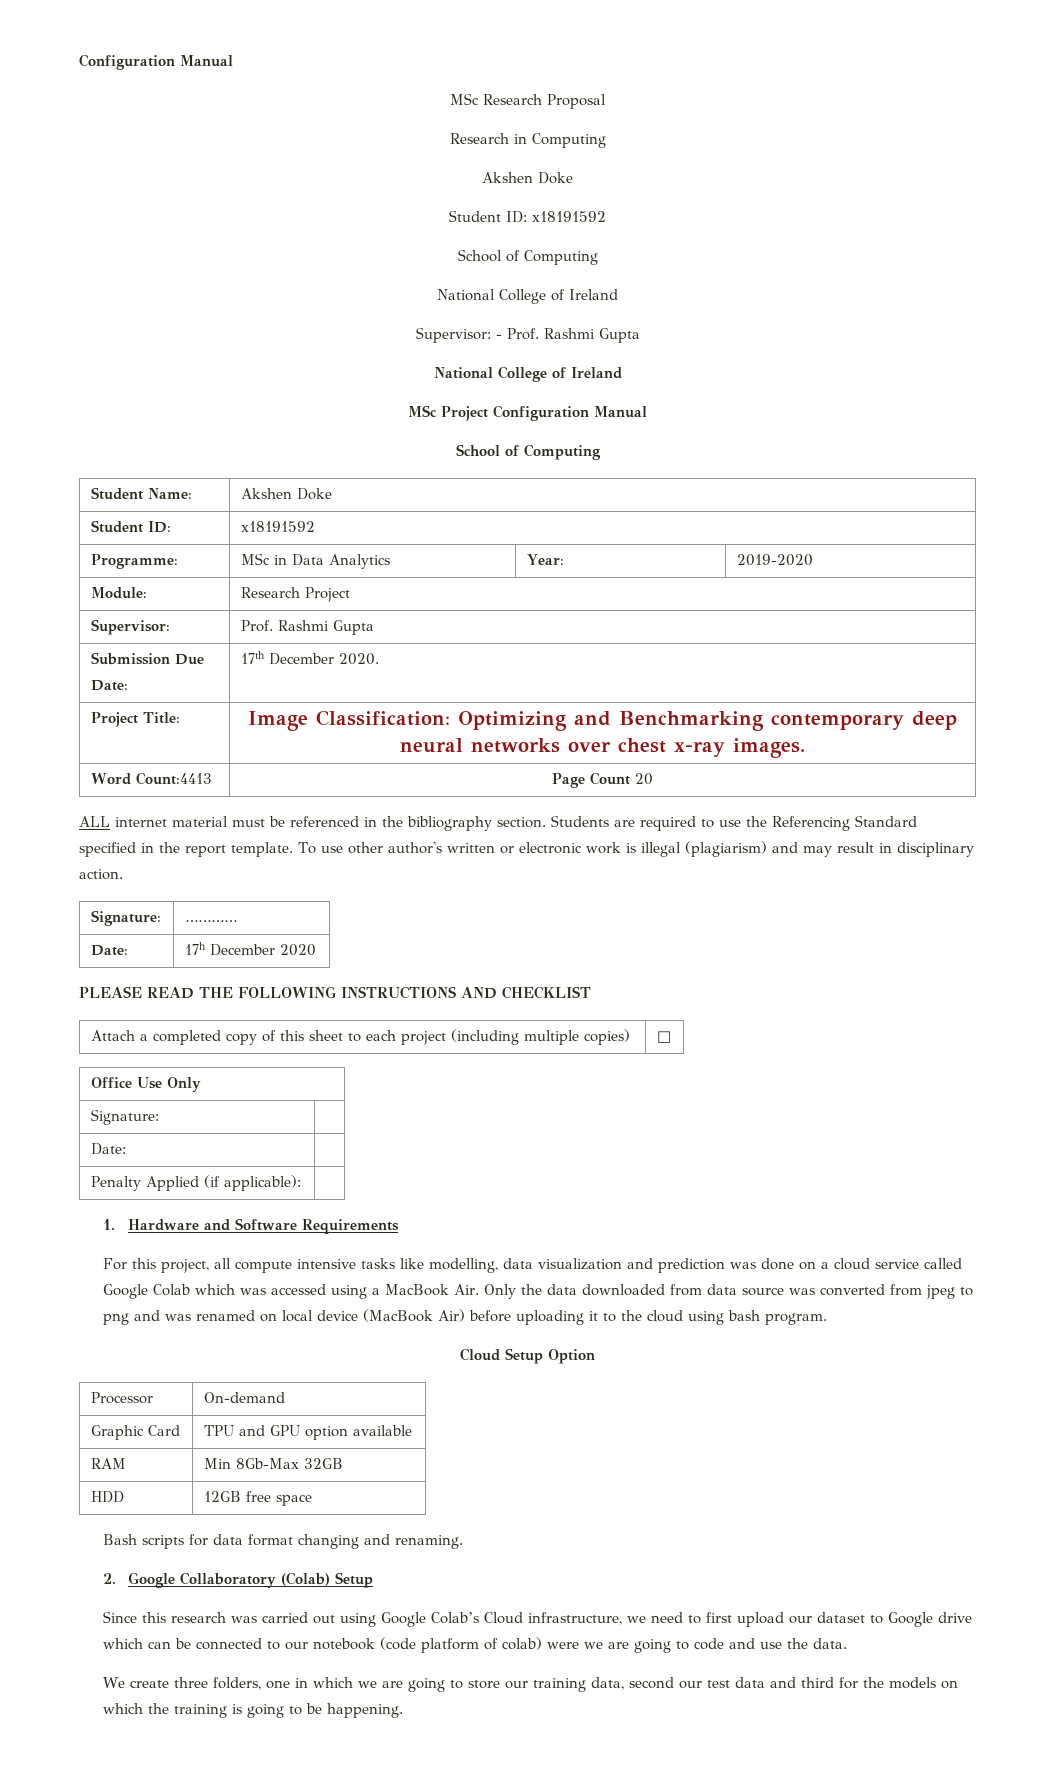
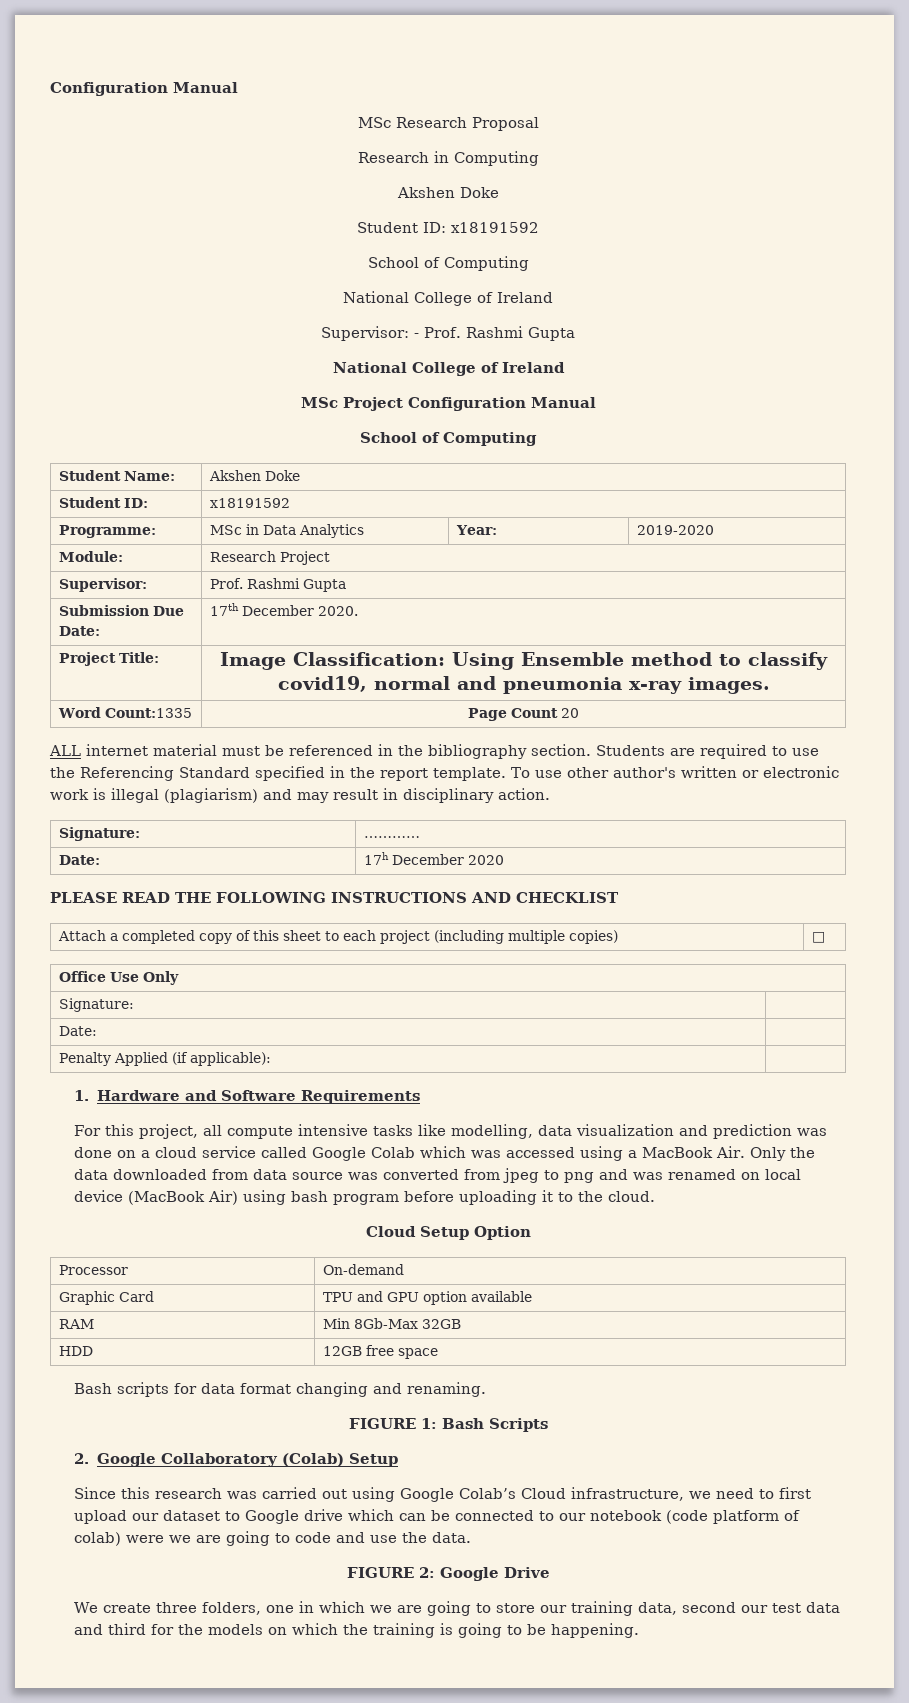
[458,711,957,731] [400,738,666,753] Optimizing and Benchmarking contemporary deep neural networks over chest -> [452,652,828,670] [277,676,622,694] Using Ensemble method to classify covid19, normal and pneumonia
[135,772,212,785] Count:4413 -> [105,708,193,718] Count:1335
(466, 1315) none -> [242,1190,399,1205] using bash program
[647,1310,828,1325] cloud using bash program. -> [607,1191,655,1202] cloud.
(464, 1542) none -> [348,1418,548,1432] // FIGURE 1: Bash Scripts
(848, 1643) none -> [346,1567,550,1581] // FIGURE 2: Google Drive

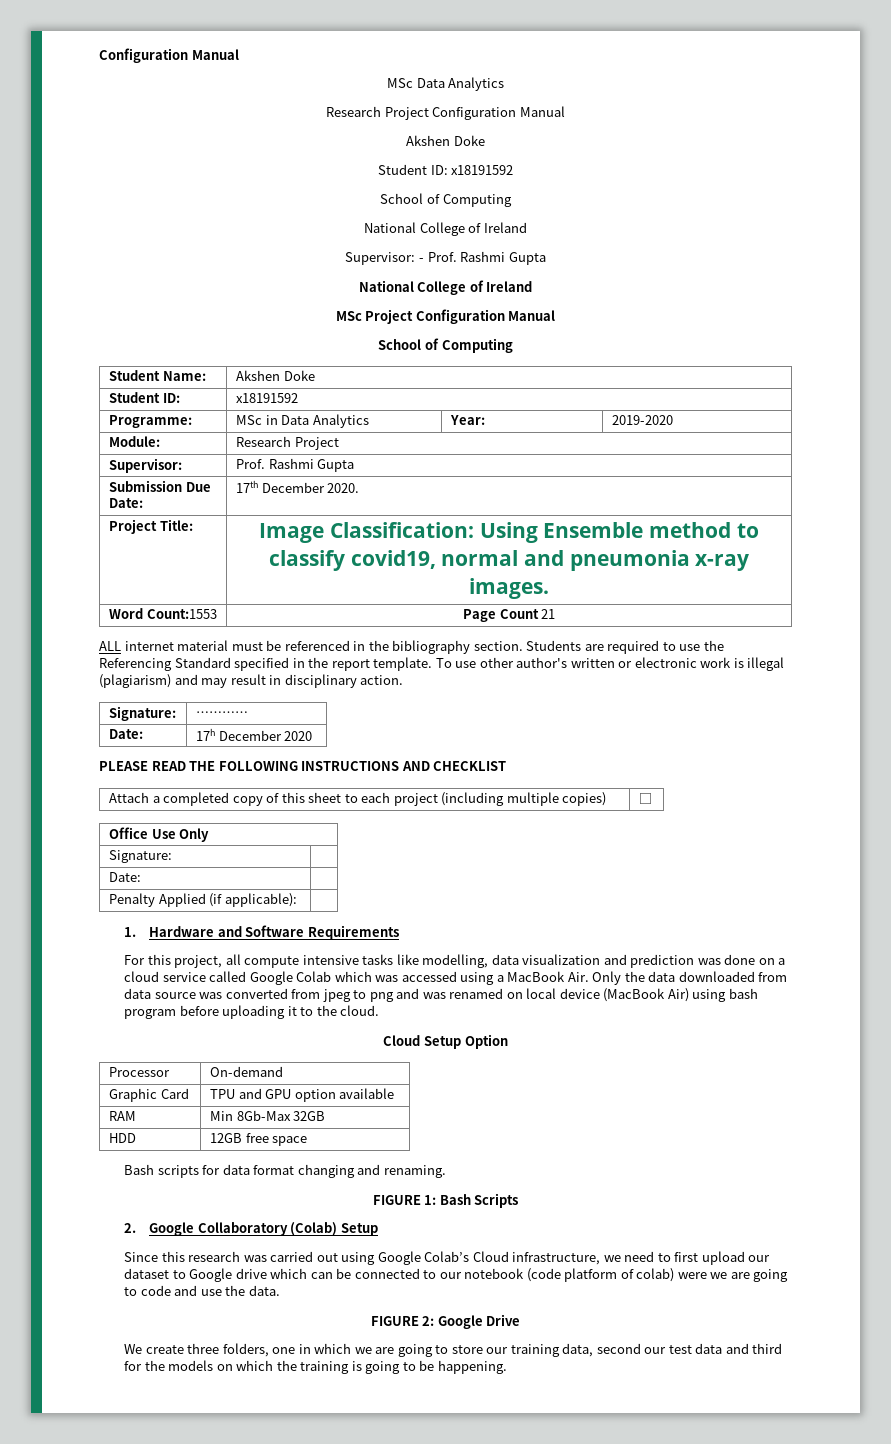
[395,117,539,131] [357,151,539,166] Research Proposal // Research in Computing -> [416,77,505,91] [326,106,565,120] Data Analytics // Research Project Configuration Manual
[105,708,193,718] Count:1335 -> [146,609,217,619] Count:1553
[561,708,579,718] 20 -> [541,609,556,619] 21

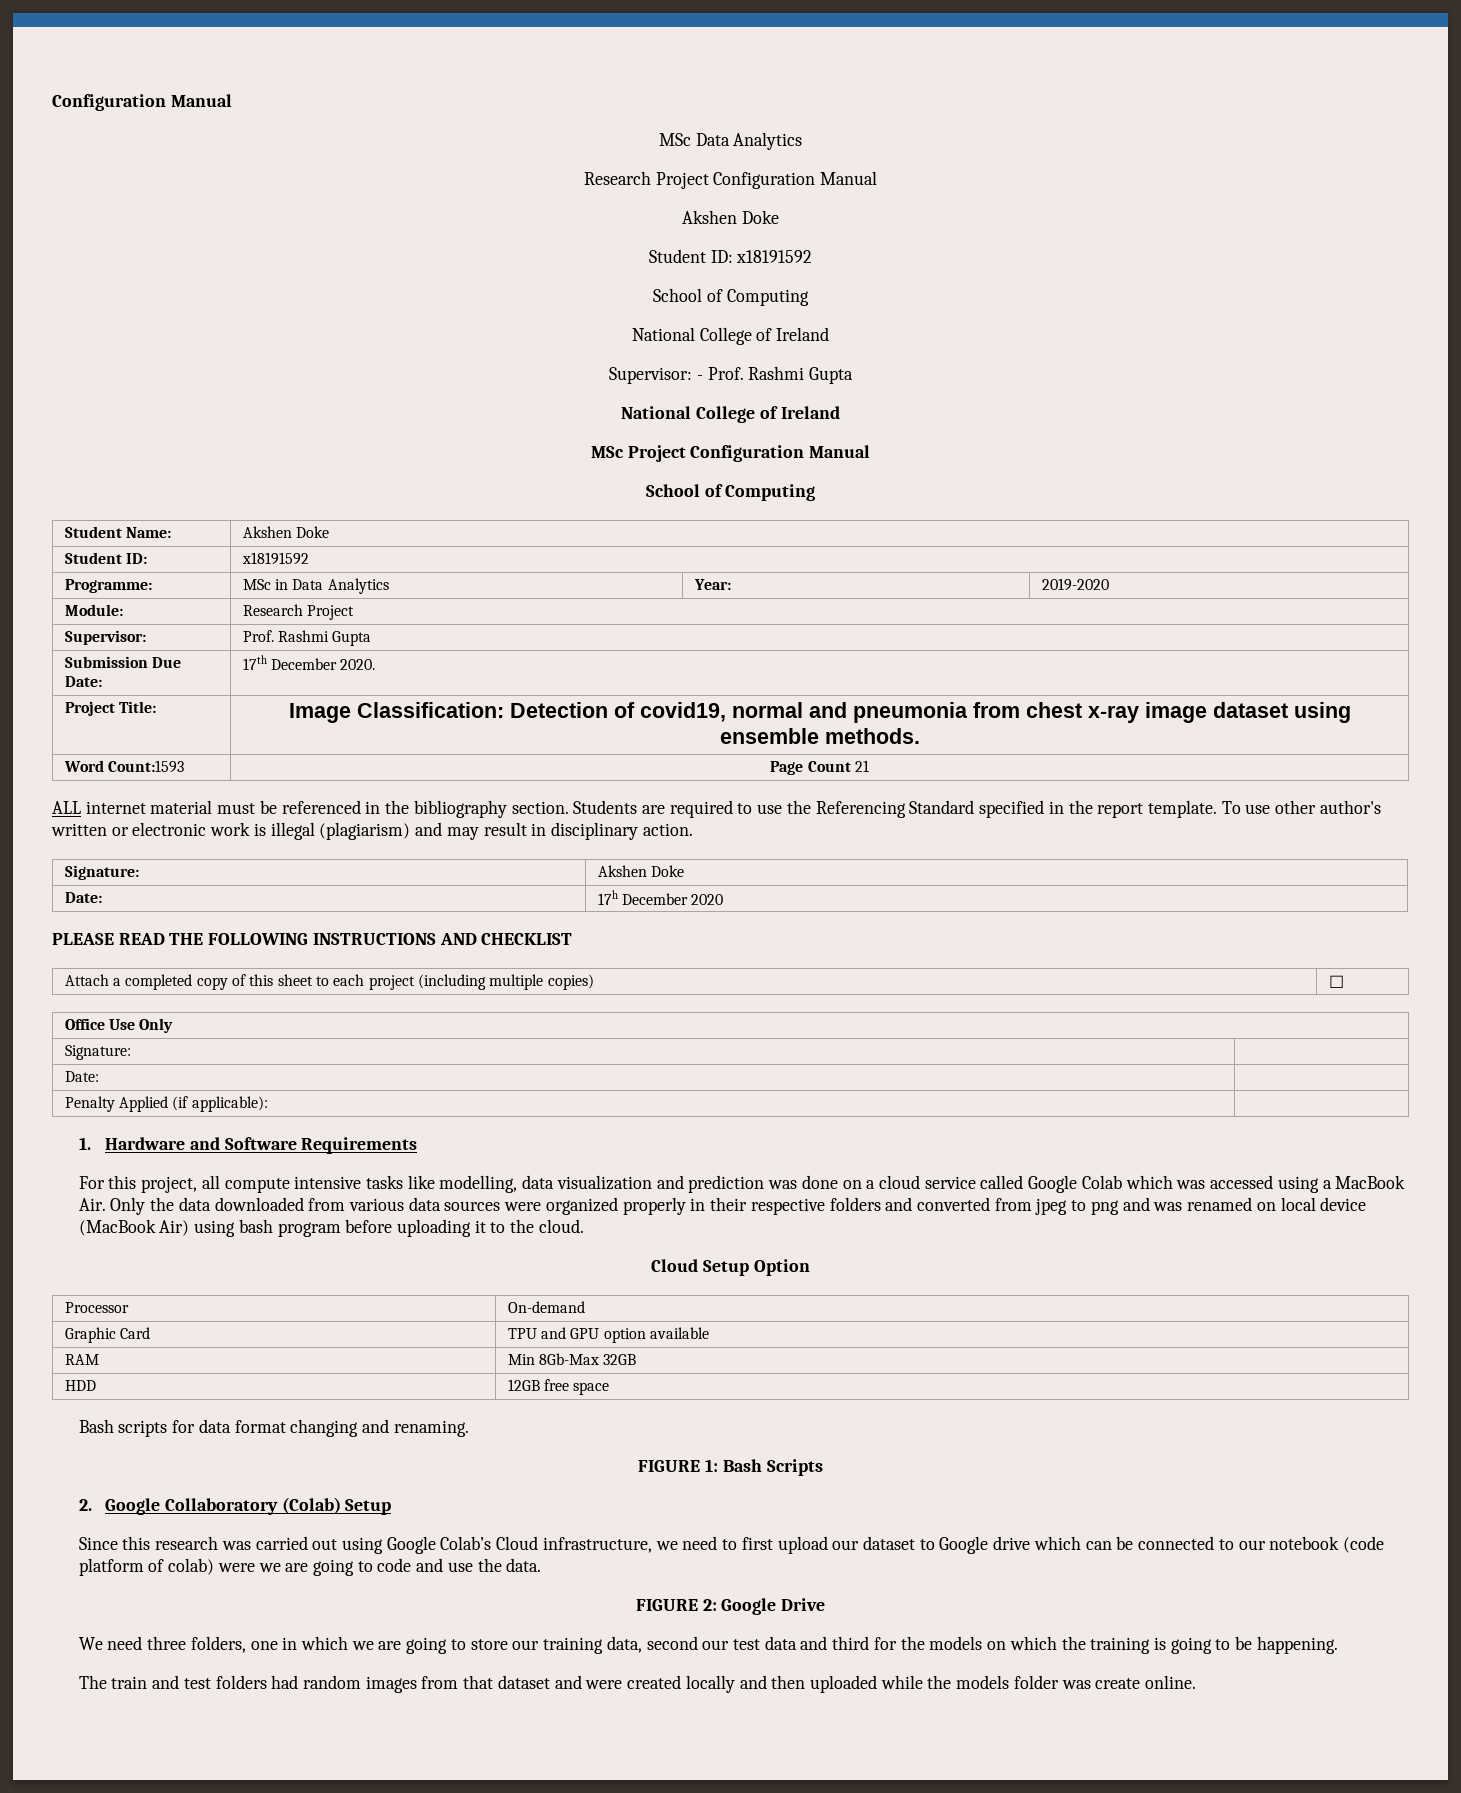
[479,522,759,543] [268,550,750,571] [469,578,549,599] Using Ensemble method to classify covid19, normal and pneumonia x-ray images. -> [509,702,1351,723] [719,728,920,744] Detection of covid19, normal and pneumonia from chest x-ray image dataset using ensemble methods.
[146,609,217,619] Count:1553 -> [108,760,185,773] Count:1593
[195,711,248,717] ………… -> [597,865,685,877] Akshen Doke
[124,988,223,999] data source was -> [348,1197,913,1215] various data sources were organized properly in their respective folders and
[145,1345,184,1354] create -> [107,1636,143,1650] need
(507, 1367) none -> [78,1675,1197,1693] // The train and test folders had random images from that dataset and were created locally and then uploaded while the models folder was create online.

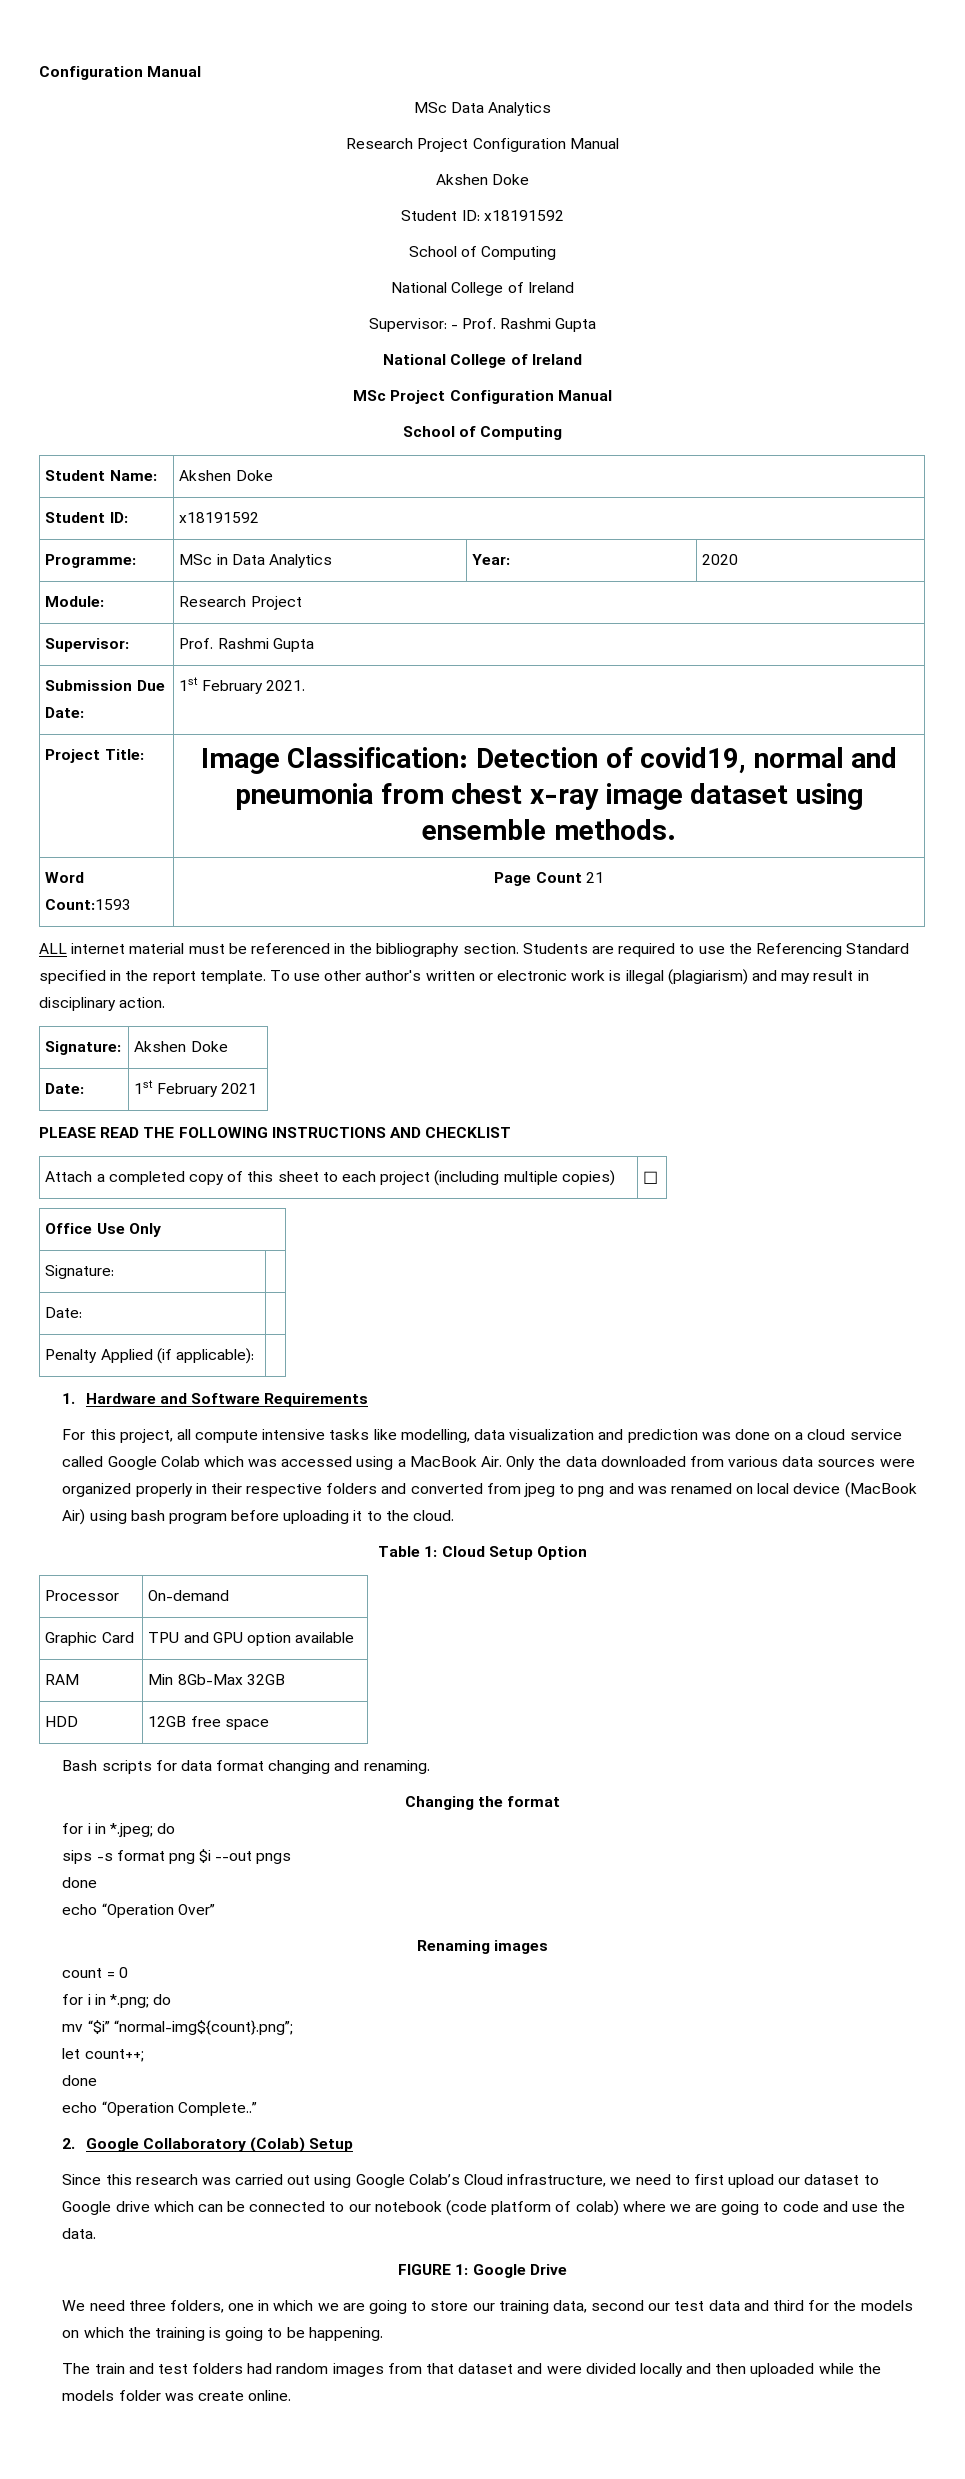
[1041,578,1109,591] 2019-2020 -> [702,554,739,565] 2020
[242,655,376,670] 17th December 2020. -> [179,677,305,694] 1st February 2021.
[597,890,724,905] 17h December 2020 -> [134,1080,257,1097] 1st February 2021
(584, 1226) none -> [378,1546,438,1557] Table 1:
[638,1459,823,1476] FIGURE 1: Bash Scripts -> [404,1796,561,1810] [62,1823,176,1837] [62,1849,292,1864] [62,1877,98,1888] [62,1903,215,1918] [416,1940,549,1954] [62,1967,128,1978] [62,1994,172,2008] [62,2020,293,2035] [62,2048,144,2062] [62,2075,98,2086] [62,2101,257,2116] Changing the format // for i in *.jpeg; do // sips -s format png $i --out pngs // done // echo “Operation Over” // Renaming images // count = 0 // for i in *.png; do // mv “$i” “normal-img${count}.png”; // let count++; // done // echo “Operation Complete..”
[217,1563,255,1572] were -> [622,2201,666,2212] where
[702,1599,717,1611] 2: -> [455,2264,469,2275] 1:
[627,1675,682,1689] created -> [585,2363,636,2374] divided

